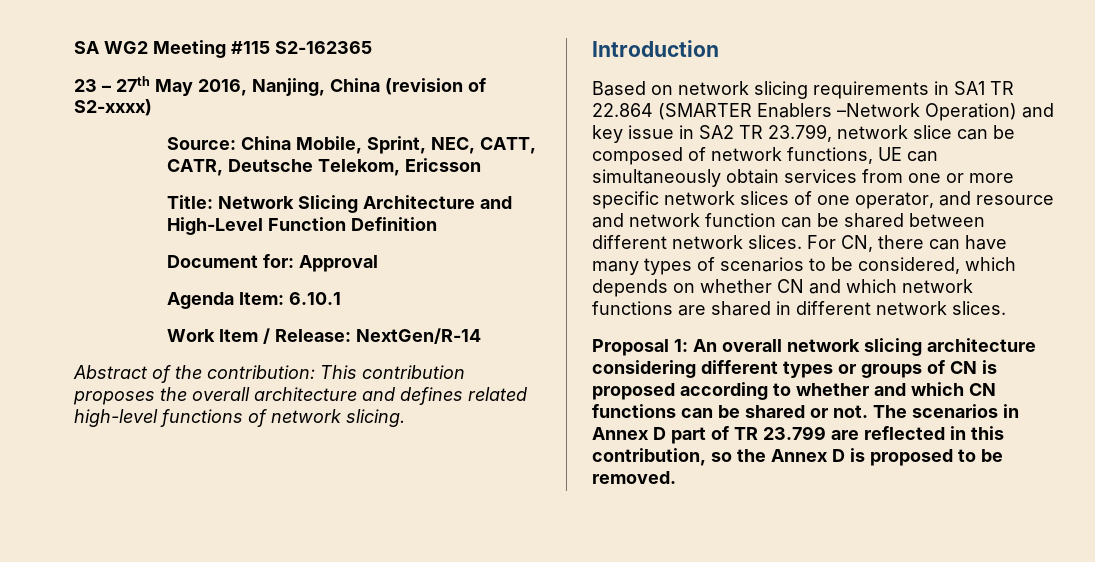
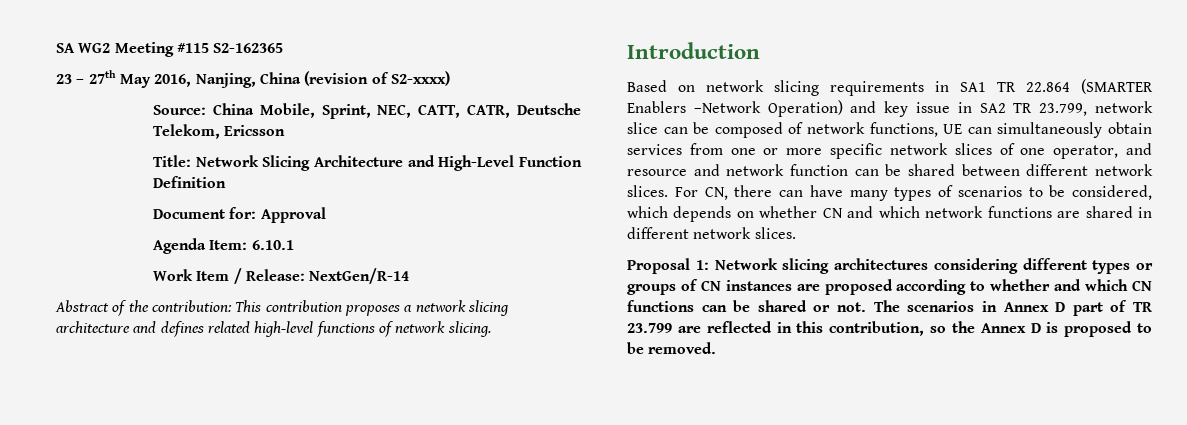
[160,387,250,401] the overall -> [404,300,509,316] a network slicing
[693,338,1036,356] An overall network slicing architecture -> [714,258,928,274] Network slicing architectures
[982,360,997,374] is -> [725,280,820,291] instances are

